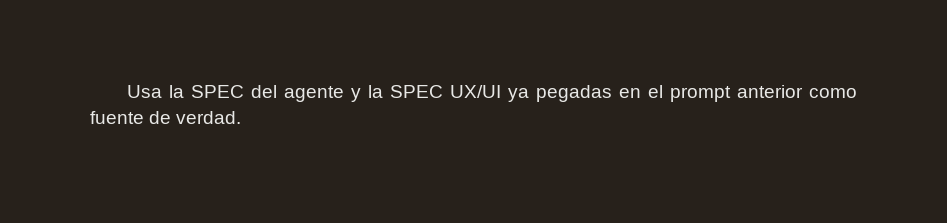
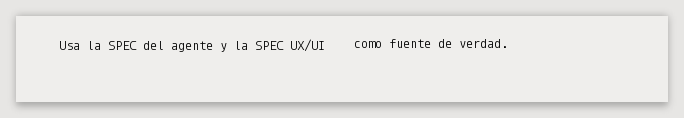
[507,85,803,102] ya pegadas en el prompt anterior -> (325, 45) none

